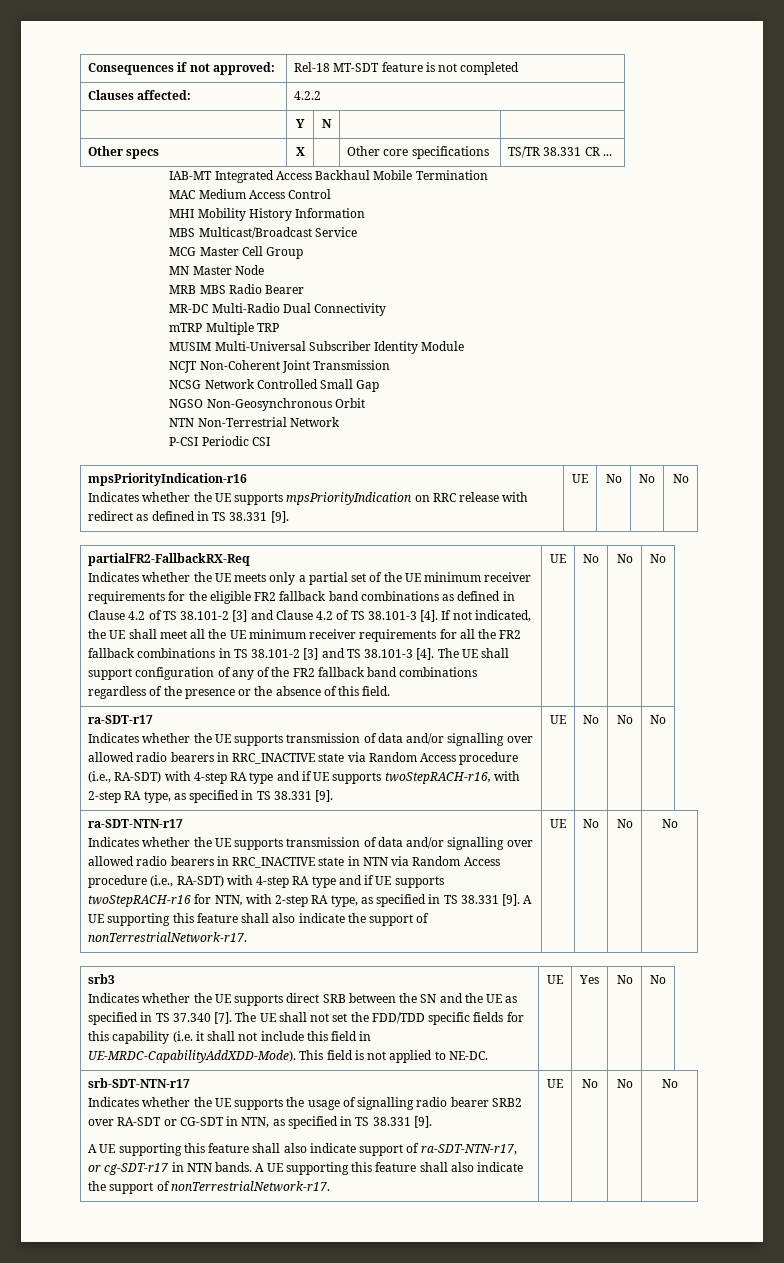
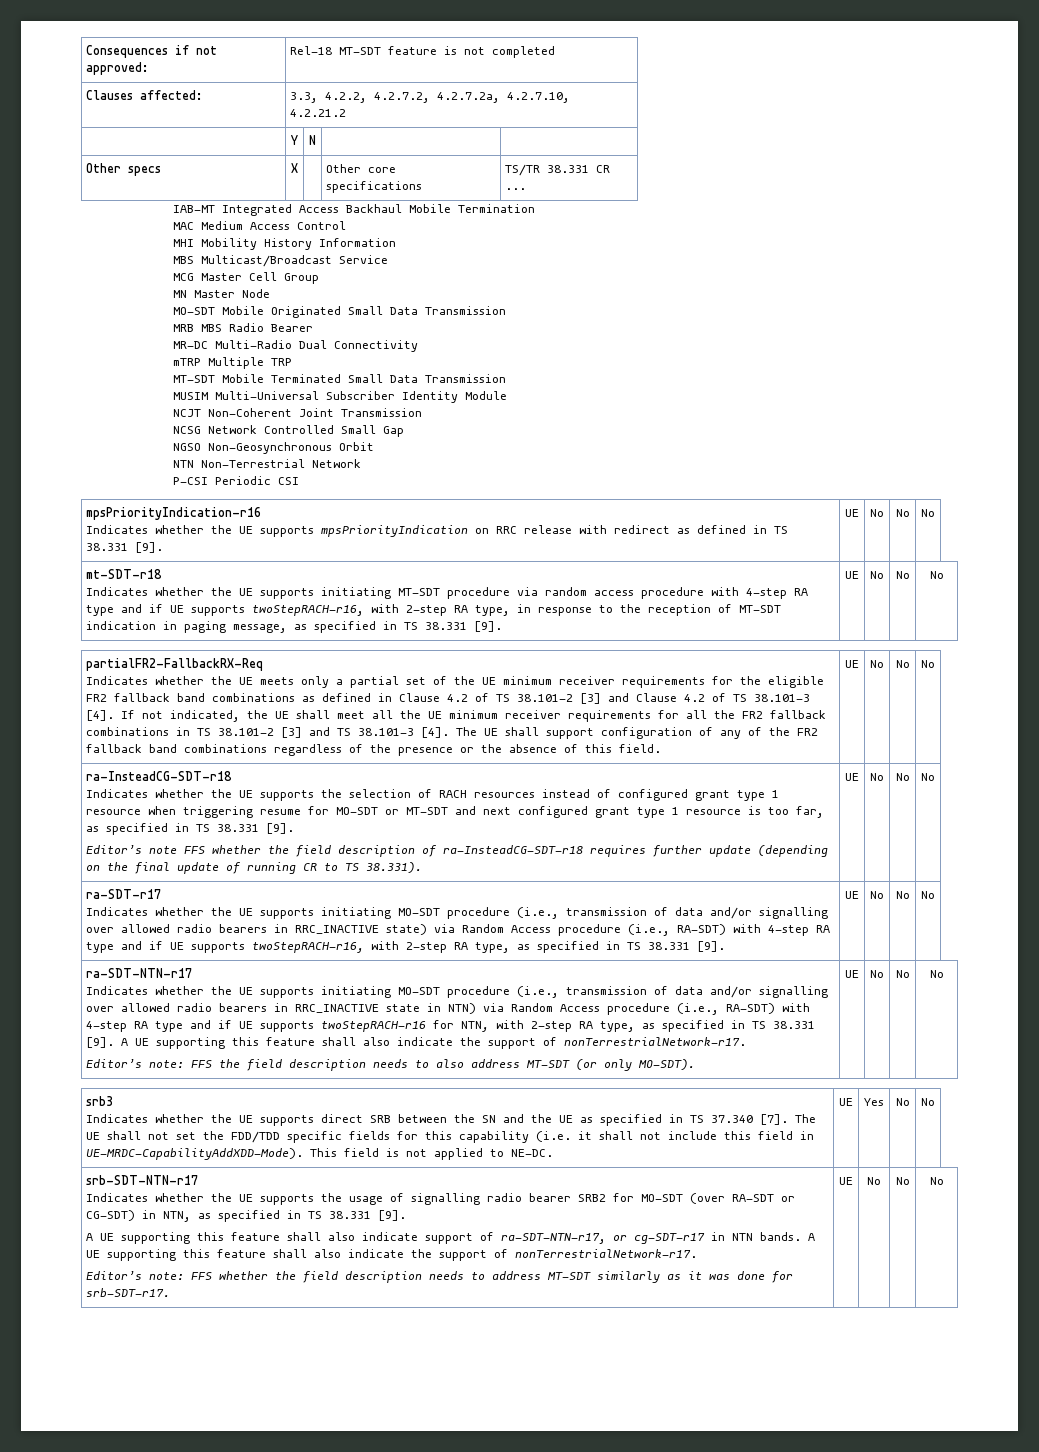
[294,91,322,100] 4.2.2 -> [290,92,571,103] [290,109,347,117] 3.3, 4.2.2, 4.2.7.2, 4.2.7.2a, 4.2.7.10, 4.2.21.2
(264, 270) none -> [172,306,506,318] // MO-SDT Mobile Originated Small Data Transmission
(279, 327) none -> [172,374,506,383] // MT-SDT Mobile Terminated Small Data Transmission
(689, 478) none -> [86,569,163,579] [86,587,809,599] [86,604,782,616] [86,621,503,633] [845,571,859,579] [870,571,884,579] [895,571,910,579] [929,571,944,579] // mt-SDT-r18 // Indicates whether the UE supports initiating MT-SDT procedure via random access procedure with 4-step RA type and if UE supports twoStepRACH-r16, with 2-step RA type, in response to the reception of MT-SDT indication in paging message, as specified in TS 38.331 [9]. | UE | No | No | No
(666, 558) none -> [86,771,233,781] [86,789,780,801] [86,806,825,818] [86,823,295,835] [86,845,829,857] [86,862,423,874] [845,773,859,781] [870,773,884,781] [895,773,910,781] [921,773,935,781] // ra-InsteadCG-SDT-r18 // Indicates whether the UE supports the selection of RACH resources instead of configured grant type 1 resource when triggering resume for MO-SDT or MT-SDT and next configured grant type 1 resource is too far, as specified in TS 38.331 [9]. // Editor’s note FFS whether the field description of ra-InsteadCG-SDT-r18 requires further update (depending on the final update of running CR to TS 38.331). | UE | No | No | No
(284, 740) none -> [321,907,560,919] initiating MO-SDT procedure (i.e.,
[318,753,345,762] state -> [386,924,428,935] state)
(284, 844) none -> [321,986,560,998] initiating MO-SDT procedure (i.e.,
[362,857,388,866] NTN -> [448,1003,477,1014] NTN)
(248, 937) none -> [86,1059,696,1071] // Editor’s note: FFS the field description needs to also address MT-SDT (or only MO-SDT).
[88,1119,115,1126] over -> [613,1193,726,1204] for MO-SDT (over
[179,1117,224,1126] CG-SDT -> [86,1210,136,1221] CG-SDT)
(330, 1186) none -> [86,1271,794,1283] [86,1288,171,1297] // Editor’s note: FFS whether the field description needs to address MT-SDT similarly as it was done for srb-SDT-r17.

